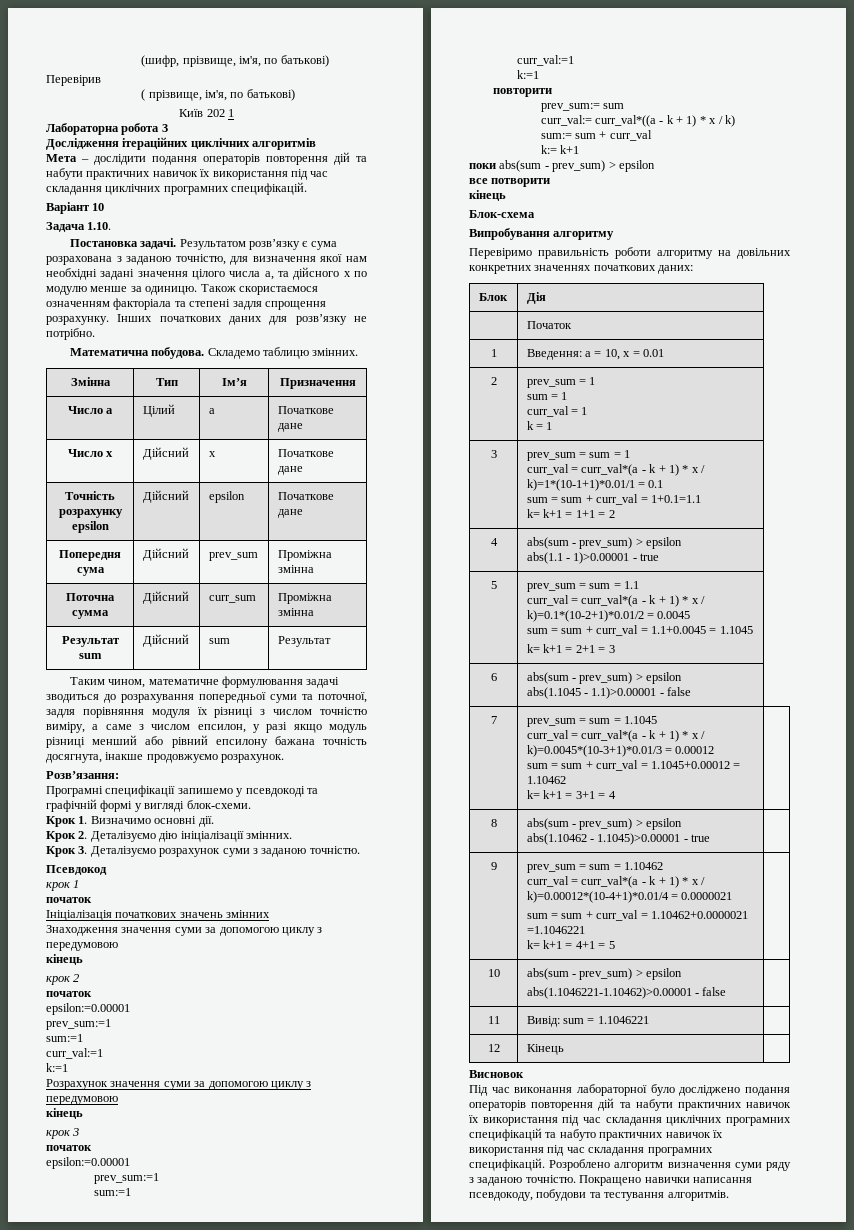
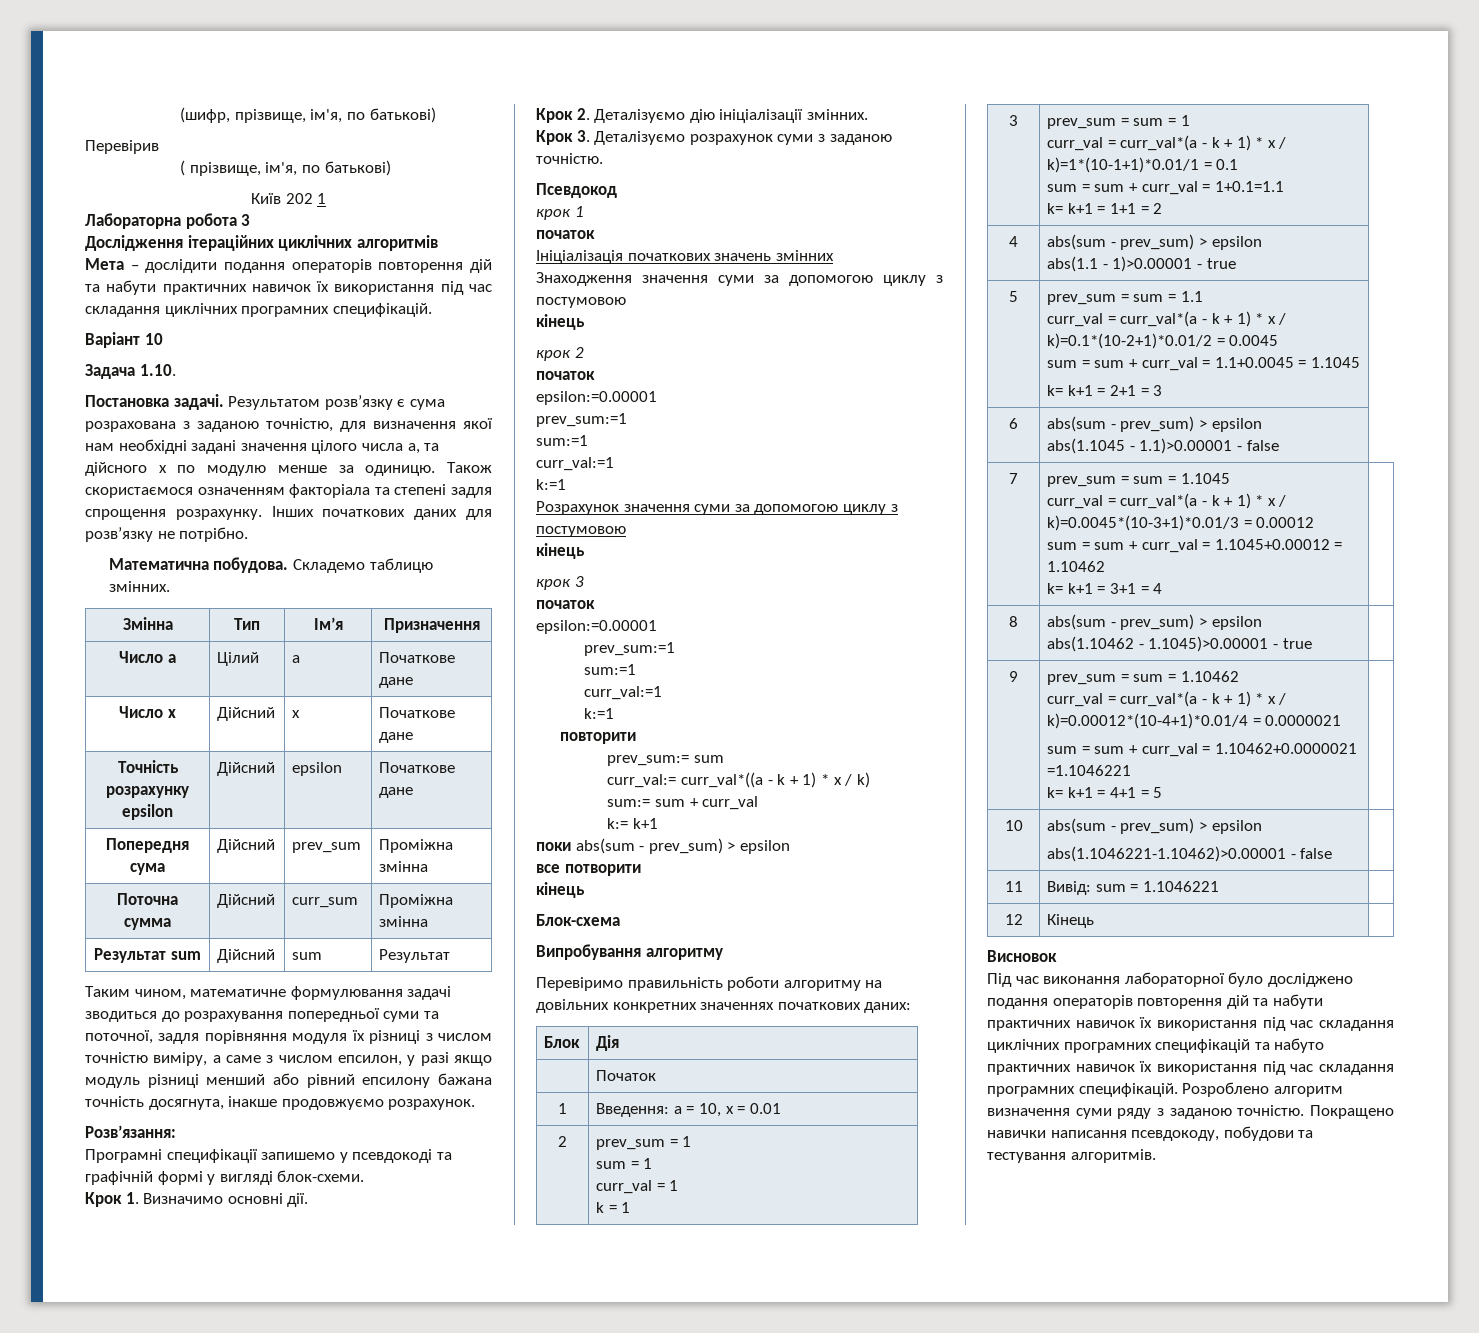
[46,942,118,951] передумовою -> [536,297,626,308] постумовою
[46,1096,118,1105] передумовою -> [536,526,626,537] постумовою

